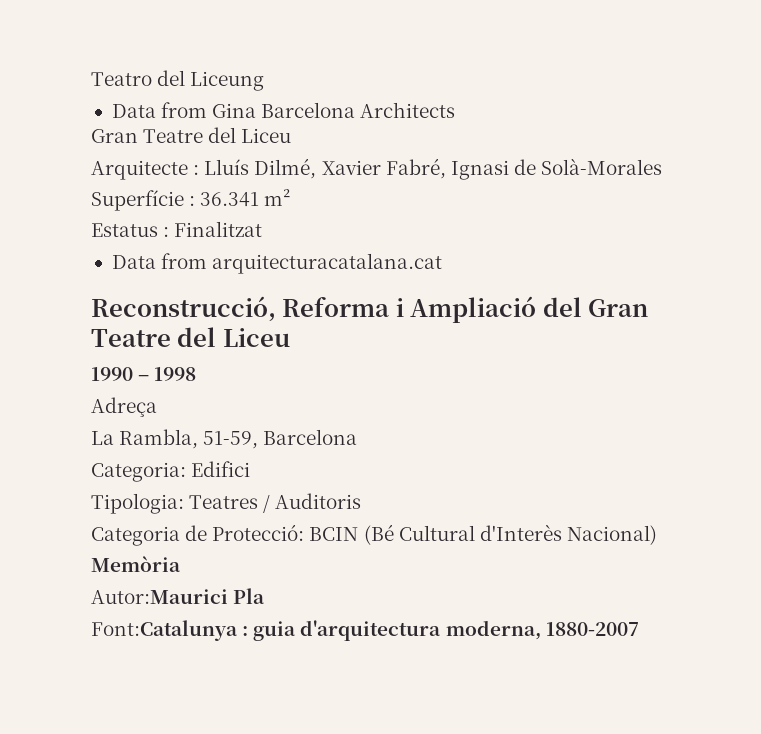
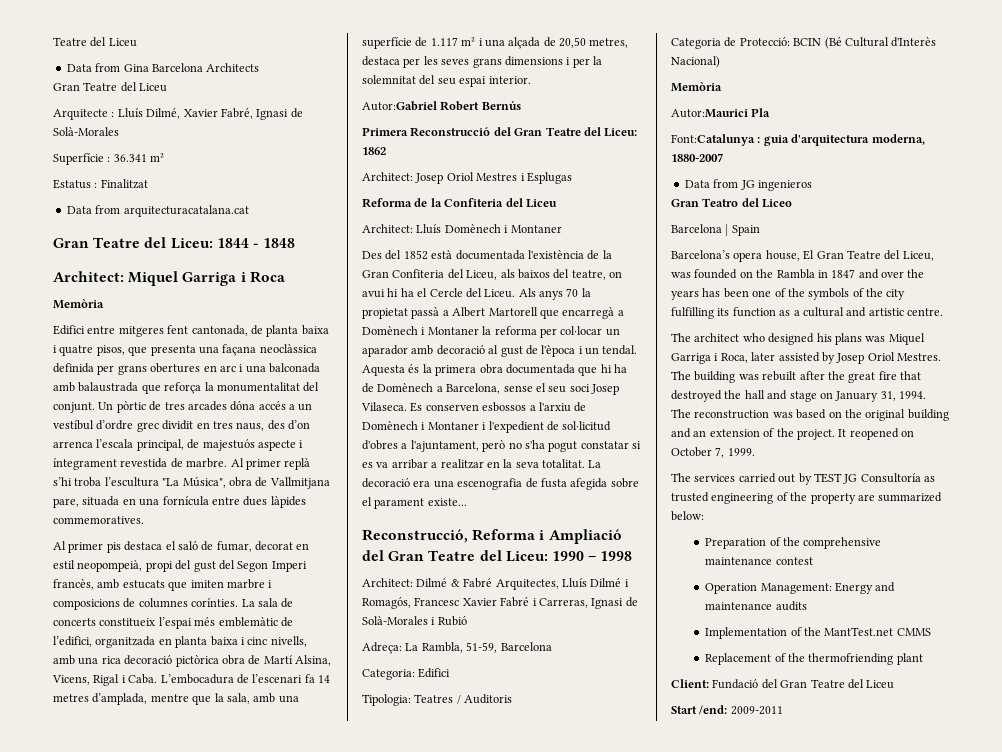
[91,70,265,91] Teatro del Liceung -> [53,37,137,47] Teatre del Liceu
(443, 263) none -> [53,237,296,249] [53,271,285,286] [53,299,104,309] [53,325,329,337] [53,344,317,356] [53,363,320,375] [53,382,320,394] [53,401,313,413] [53,420,310,432] [53,439,304,451] [53,458,311,470] [53,476,330,489] [53,496,306,508] [53,516,144,524] [53,541,310,553] [53,560,307,572] [53,579,273,591] [53,598,294,610] [53,617,293,629] [53,636,307,648] [53,655,331,667] [52,674,330,686] [53,693,299,705] [362,37,629,49] [362,56,602,68] [362,75,531,87] [362,101,521,111] [362,127,638,137] [362,147,386,155] [362,172,572,184] [362,198,557,208] [362,224,562,234] [362,250,612,260] [362,269,622,280] [362,288,591,300] [362,307,624,319] [362,326,620,338] [362,345,638,357] [362,364,627,376] [362,383,619,395] [361,402,587,412] [362,421,612,433] [362,440,641,452] [362,459,602,469] [362,478,639,490] [362,497,467,509] // Gran Teatre del Liceu: 1844 - 1848 // Architect: Miquel Garriga i Roca // Memòria // Edifici entre mitgeres fent cantonada, de planta baixa i quatre pisos, que presenta una façana neoclàssica definida per grans obertures en arc i una balconada amb balaustrada que reforça la monumentalitat del conjunt. Un pòrtic de tres arcades dóna accés a un vestíbul d’ordre grec dividit en tres naus, des d’on arrenca l’escala principal, de majestuós aspecte i íntegrament revestida de marbre. Al primer replà s’hi troba l’escultura "La Música", obra de Vallmitjana pare, situada en una fornícula entre dues làpides commemoratives. // Al primer pis destaca el saló de fumar, decorat en estil neopompeià, propi del gust del Segon Imperi francès, amb estucats que imiten marbre i composicions de columnes corínties. La sala de concerts constitueix l’espai més emblemàtic de l’edifici, organitzada en planta baixa i cinc nivells, amb una rica decoració pictòrica obra de Martí Alsina, Vicens, Rigal i Caba. L’embocadura de l’escenari fa 14 metres d’amplada, mentre que la sala, amb una superfície de 1.117 m² i una alçada de 20,50 metres, destaca per les seves grans dimensions i per la solemnitat del seu espai interior. // Autor:Gabriel Robert Bernús // Primera Reconstrucció del Gran Teatre del Liceu: 1862 // Architect: Josep Oriol Mestres i Esplugas // Reforma de la Confiteria del Liceu // Architect: Lluís Domènech i Montaner // Des del 1852 està documentada l'existència de la Gran Confiteria del Liceu, als baixos del teatre, on avui hi ha el Cercle del Liceu. Als anys 70 la propietat passà a Albert Martorell que encarregà a Domènech i Montaner la reforma per col·locar un aparador amb decoració al gust de l'època i un tendal. Aquesta és la primera obra documentada que hi ha de Domènech a Barcelona, sense el seu soci Josep Vilaseca. Es conserven esbossos a l'arxiu de Domènech i Montaner i l'expedient de sol·licitud d'obres a l'ajuntament, però no s'ha pogut constatar si es va arribar a realitzar en la seva totalitat. La decoració era una escenografia de fusta afegida sobre el parament existe...
[222,328,290,347] Liceu // -> [505,551,548,562] Liceu:
[91,397,157,417] Adreça // -> [362,578,629,590] [362,597,638,609] [362,616,467,626] [362,642,402,654] Architect: Dilmé & Fabré Arquitectes, Lluís Dilmé i Romagós, Francesc Xavier Fabré i Carreras, Ignasi de Solà-Morales i Rubió // Adreça:
(639, 629) none -> [684,179,812,191] [671,198,793,208] [671,224,760,236] [671,250,934,262] [671,269,925,279] [671,288,906,300] [671,307,943,319] [671,333,925,345] [671,352,941,364] [671,371,921,383] [671,390,926,402] [671,409,949,421] [671,428,914,440] [671,447,755,458] [671,473,935,485] [671,492,943,504] [671,511,704,521] [705,537,882,549] [705,557,813,565] [705,582,896,594] [705,601,807,611] [705,627,931,639] [705,653,923,665] [671,679,895,689] [671,705,783,715] // Data from JG ingenieros // Gran Teatro del Liceo // Barcelona | Spain // Barcelona’s opera house, El Gran Teatre del Liceu, was founded on the Rambla in 1847 and over the years has been one of the symbols of the city fulfilling its function as a cultural and artistic centre. // The architect who designed his plans was Miquel Garriga i Roca, later assisted by Josep Oriol Mestres. The building was rebuilt after the great fire that destroyed the hall and stage on January 31, 1994. The reconstruction was based on the original building and an extension of the project. It reopened on October 7, 1999. // The services carried out by TEST JG Consultoría as trusted engineering of the property are summarized below: // Preparation of the comprehensive maintenance contest // Operation Management: Energy and maintenance audits // Implementation of the MantTest.net CMMS // Replacement of the thermofriending plant // Client: Fundació del Gran Teatre del Liceu // Start /end: 2009-2011

